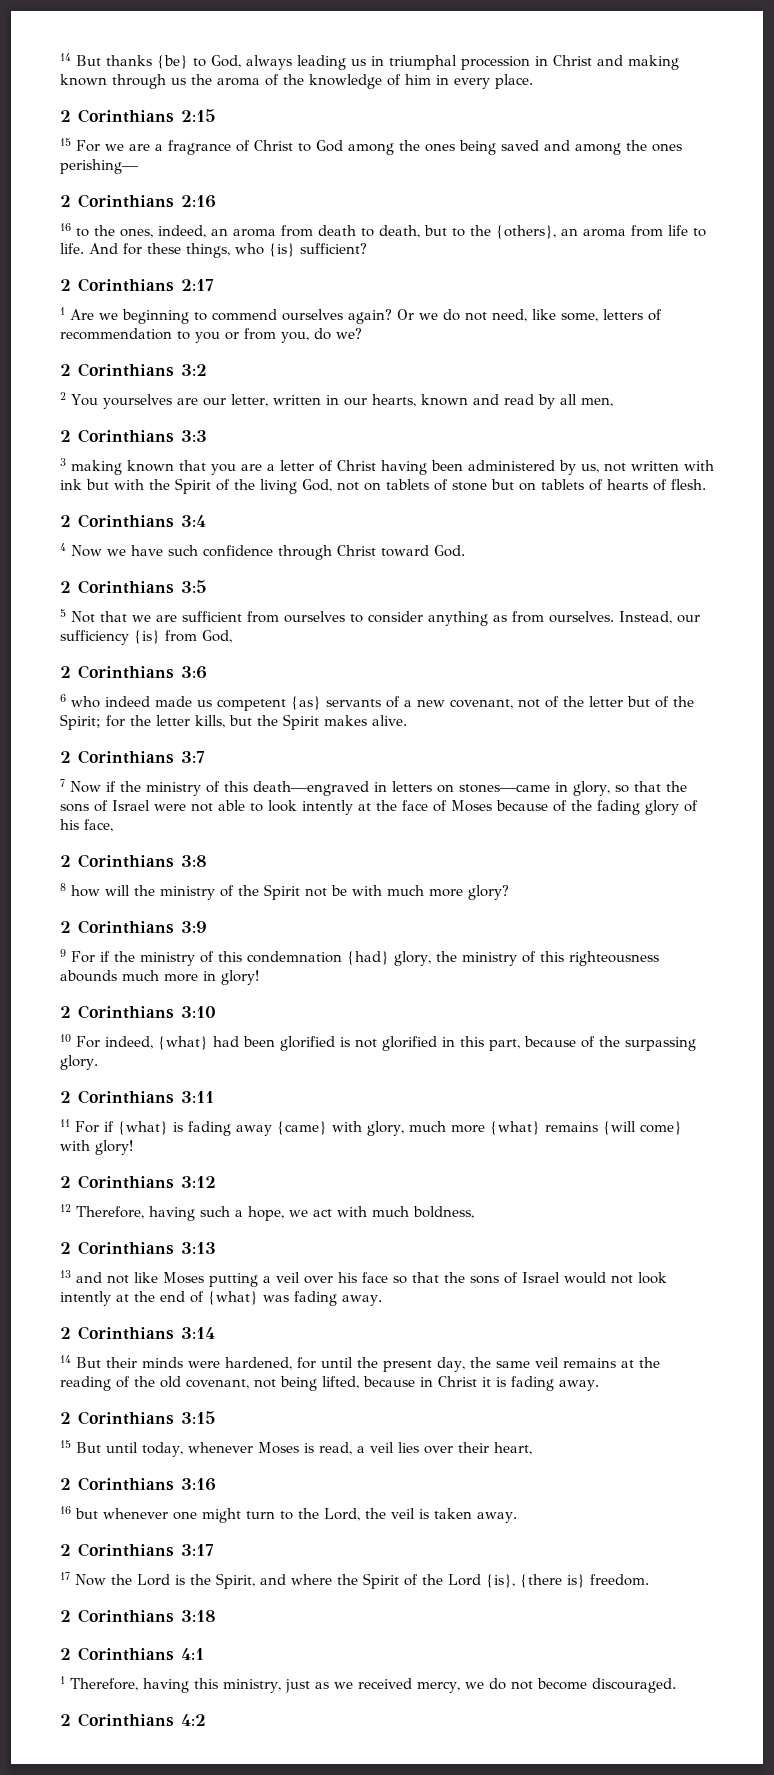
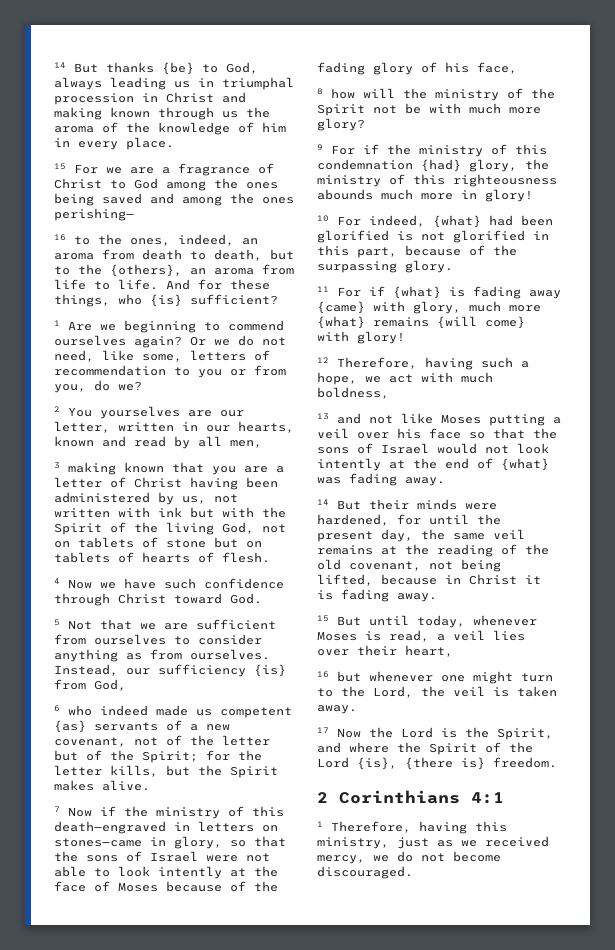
[60,109,216,123] // 2 Corinthians 2:15 -> (174, 143) none
[60,194,216,208] // 2 Corinthians 2:16 -> (134, 214) none
[60,278,214,292] // 2 Corinthians 2:17 -> (278, 299) none
[60,363,207,377] // 2 Corinthians 3:2 -> (142, 386) none
[60,429,207,443] // 2 Corinthians 3:3 -> (262, 444) none
[60,514,206,528] // 2 Corinthians 3:4 -> (270, 557) none
[60,580,207,594] // 2 Corinthians 3:5 -> (262, 598) none
[60,665,207,679] // 2 Corinthians 3:6 -> (126, 685) none
[60,750,205,764] // 2 Corinthians 3:7 -> (150, 785) none
[60,854,207,868] // 2 Corinthians 3:8 -> (517, 68) none
[60,920,207,934] // 2 Corinthians 3:9 -> (365, 124) none
[60,1005,216,1019] // 2 Corinthians 3:10 -> (533, 195) none
[60,1090,214,1104] // 2 Corinthians 3:11 -> (453, 266) none
[60,1175,216,1189] // 2 Corinthians 3:12 -> (405, 337) none
[60,1241,216,1255] // 2 Corinthians 3:13 -> (389, 393) none
[60,1326,215,1340] // 2 Corinthians 3:14 -> (445, 481) none
[60,1411,216,1425] // 2 Corinthians 3:15 -> (437, 597) none
[60,1477,216,1491] // 2 Corinthians 3:16 -> (453, 651) none
[60,1543,214,1557] // 2 Corinthians 3:17 -> (357, 709) none
[60,1609,216,1623] // 2 Corinthians 3:18 -> (557, 762) none
[60,1713,206,1727] // 2 Corinthians 4:2 -> (413, 872) none

